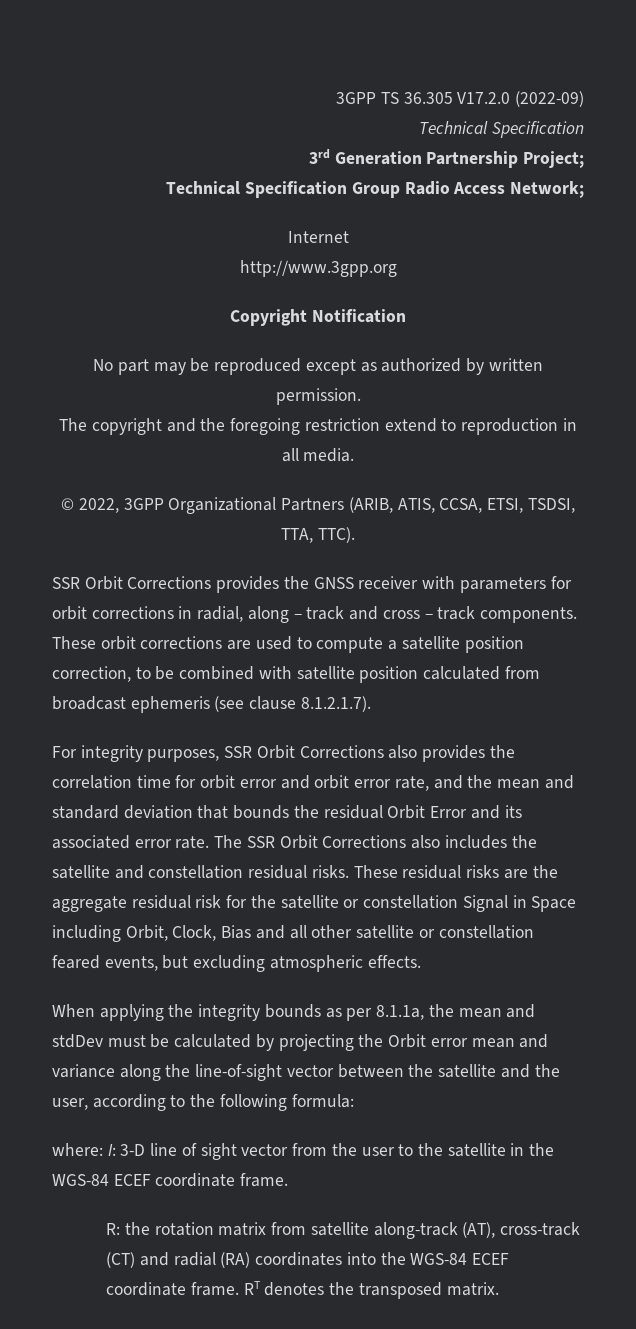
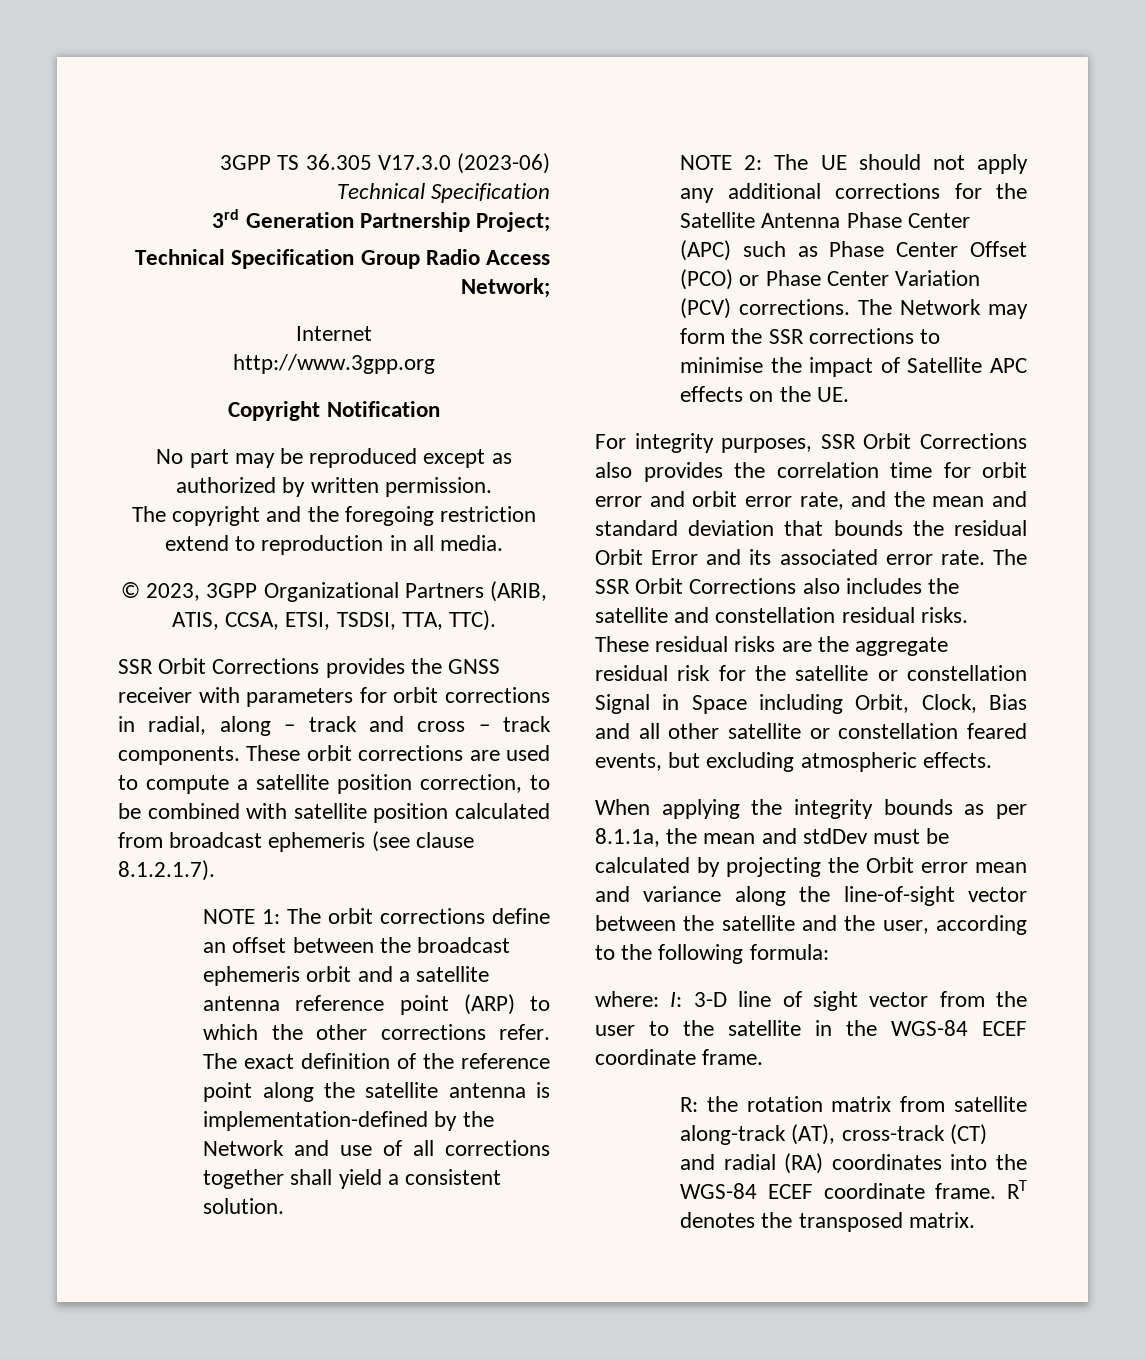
[457,91,585,107] V17.2.0 (2022-09) -> [377,153,550,174] V17.3.0 (2023-06)
[78,498,119,513] 2022, -> [146,583,201,601] 2023,
(371, 704) none -> [203,908,550,924] [203,937,511,953] [203,966,490,986] [203,994,550,1015] [203,1024,550,1040] [203,1053,550,1069] [203,1082,550,1102] [203,1111,494,1131] [203,1140,550,1156] [203,1169,502,1189] [203,1198,285,1214] [680,154,1028,174] [680,183,1027,203] [680,212,970,228] [680,240,1027,261] [680,269,981,290] [680,298,1028,319] [680,328,941,344] [680,357,1027,377] [680,386,849,402] // NOTE 1: The orbit corrections define an offset between the broadcast ephemeris orbit and a satellite antenna reference point (ARP) to which the other corrections refer. The exact definition of the reference point along the satellite antenna is implementation-defined by the Network and use of all corrections together shall yield a consistent solution. // NOTE 2: The UE should not apply any additional corrections for the Satellite Antenna Phase Center (APC) such as Phase Center Offset (PCO) or Phase Center Variation (PCV) corrections. The Network may form the SSR corrections to minimise the impact of Satellite APC effects on the UE.

